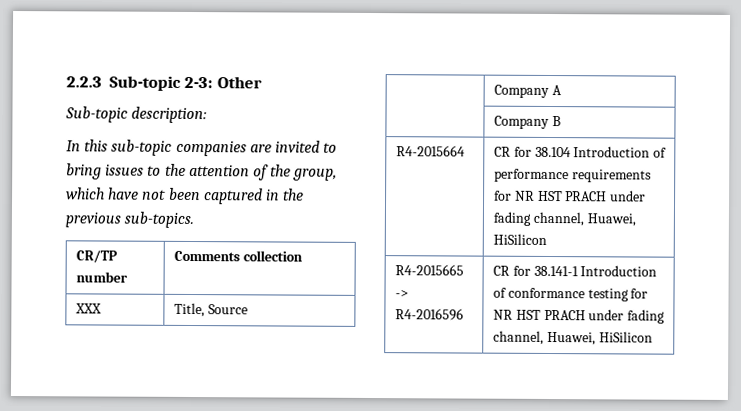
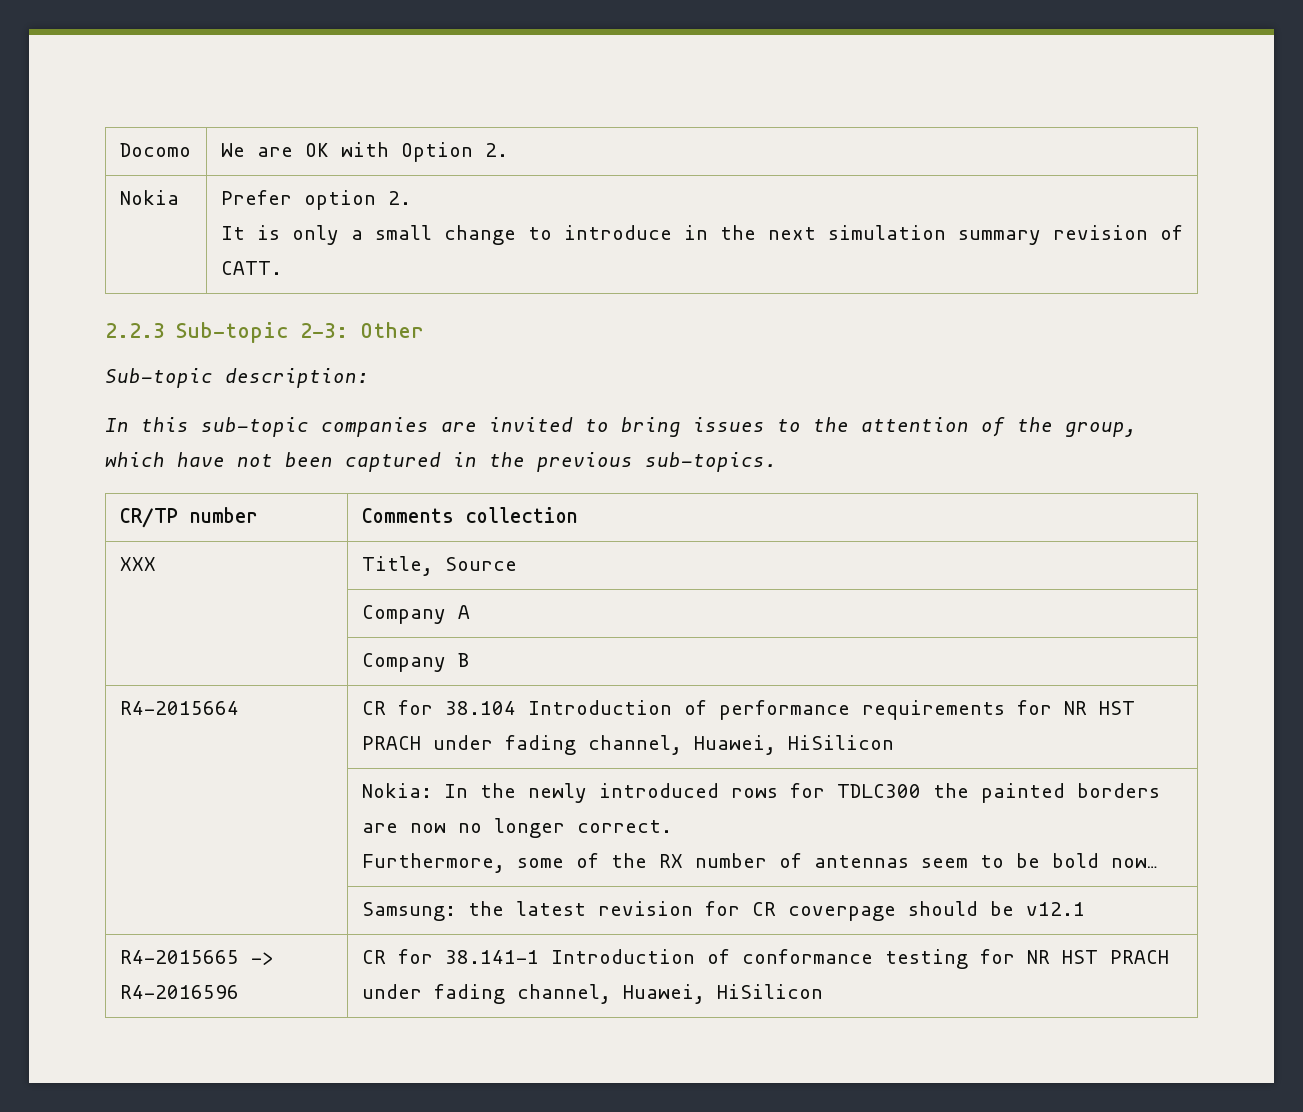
(66, 82) none -> [119,143,191,157] [220,142,508,162] [119,190,179,205] [220,190,411,210] [220,225,1183,245] [220,261,282,275] Docomo | We are OK with Option 2. // Nokia | Prefer option 2. // It is only a small change to introduce in the next simulation summary revision of CATT. //
(547, 239) none -> [361,783,1160,803] [361,818,672,838] [361,853,1158,873] [361,901,1085,921] // | Nokia: In the newly introduced rows for TDLC300 the painted borders are now no longer correct. // Furthermore, some of the RX number of antennas seem to be bold now… // | Samsung: the latest revision for CR coverpage should be v12.1

